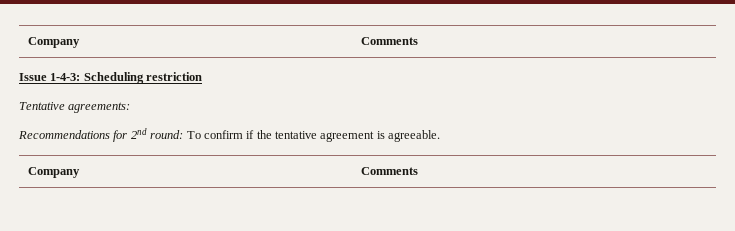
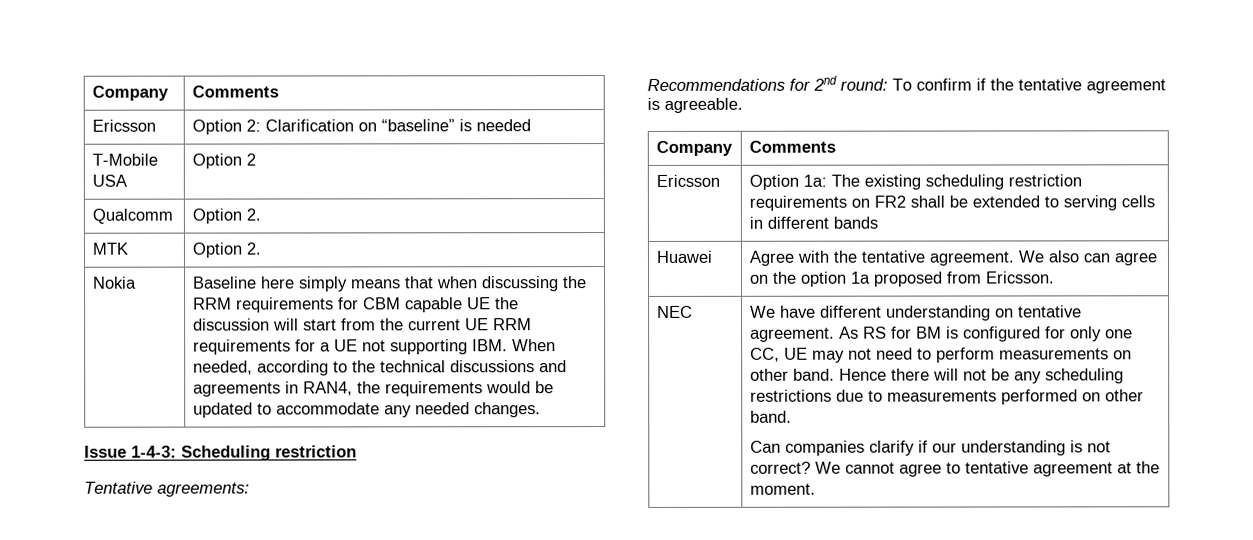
[27,37,80,48] [360,37,418,45] Company | Comments -> [91,85,169,101] [191,85,279,98] [91,119,156,132] [191,119,531,135] [91,153,158,166] [91,174,127,187] [191,153,256,169] [91,208,173,224] [191,208,261,224] [91,242,128,255] [191,242,261,258] [92,276,137,289] [192,276,587,292] [192,297,519,313] [192,318,532,331] [192,339,556,355] [192,360,567,376] [192,381,554,397] [192,402,541,418] Company | Comments // Ericsson | Option 2: Clarification on “baseline” is needed // T-Mobile USA | Option 2 // Qualcomm | Option 2. // MTK | Option 2. // Nokia | Baseline here simply means that when discussing the RRM requirements for CBM capable UE the discussion will start from the current UE RRM requirements for a UE not supporting IBM. When needed, according to the technical discussions and agreements in RAN4, the requirements would be updated to accommodate any needed changes.
(418, 171) none -> [655,174,720,187] [748,174,1082,190] [748,195,1155,211] [748,216,878,229] [655,250,712,263] [748,250,1157,266] [749,271,1055,287] [656,305,693,318] [749,305,1082,321] [749,326,1133,342] [749,347,1132,363] [749,368,1124,384] [749,389,1144,405] [749,410,792,423] [749,440,1111,456] [749,461,1160,477] [749,483,816,495] // Ericsson | Option 1a: The existing scheduling restriction requirements on FR2 shall be extended to serving cells in different bands // Huawei | Agree with the tentative agreement. We also can agree on the option 1a proposed from Ericsson. // NEC | We have different understanding on tentative agreement. As RS for BM is configured for only one CC, UE may not need to perform measurements on other band. Hence there will not be any scheduling restrictions due to measurements performed on other band. // Can companies clarify if our understanding is not correct? We cannot agree to tentative agreement at the moment.

